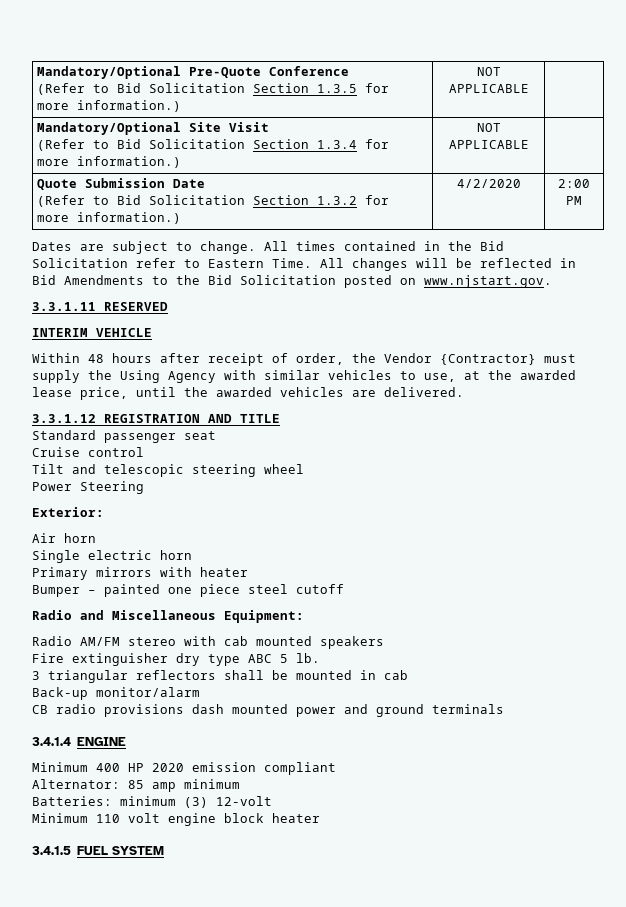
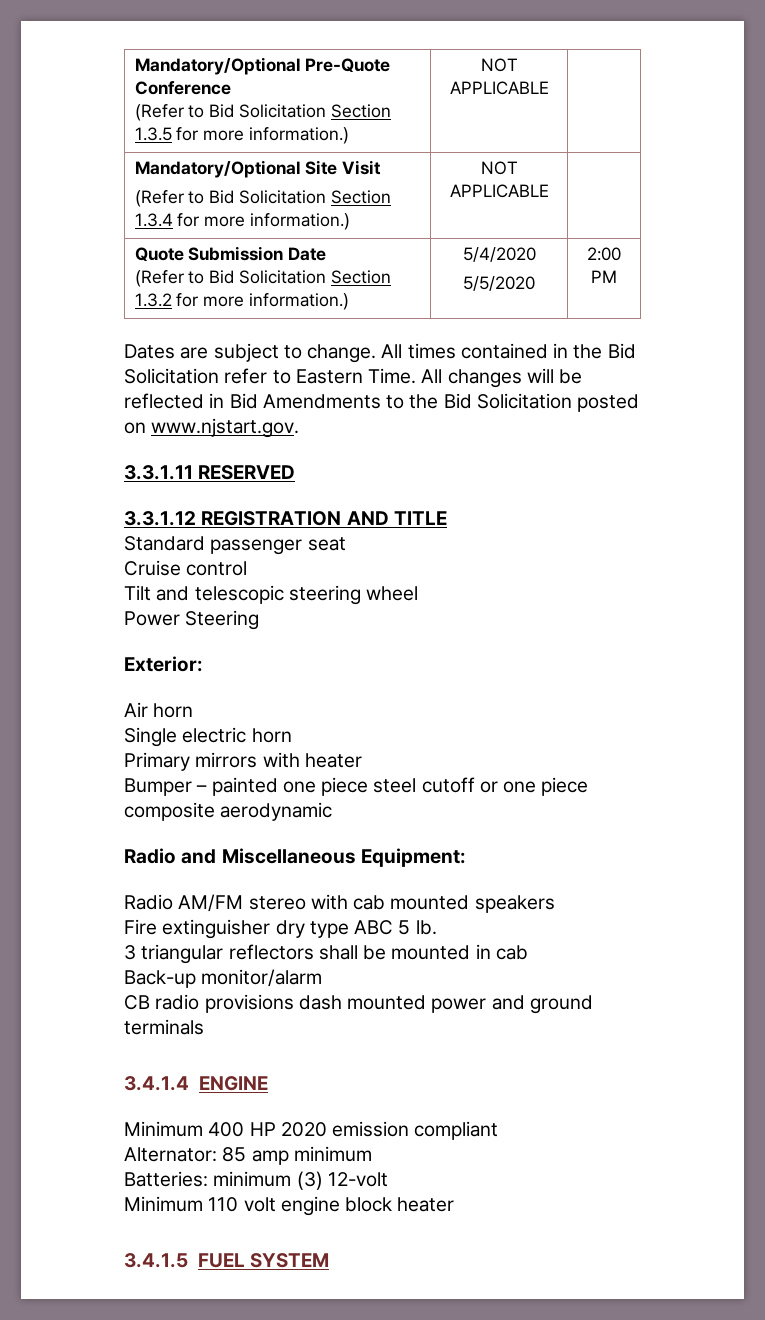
[456,179,521,188] 4/2/2020 -> [462,247,536,262] [463,276,535,291] 5/4/2020 // 5/5/2020
[32,328,152,337] [32,353,576,366] [32,370,576,383] [32,387,464,400] // INTERIM VEHICLE // Within 48 hours after receipt of order, the Vendor {Contractor} must supply the Using Agency with similar vehicles to use, at the awarded lease price, until the awarded vehicles are delivered. -> (296, 472) none
(344, 589) none -> [479,777,589,796] [124,802,333,821] or one piece composite aerodynamic

